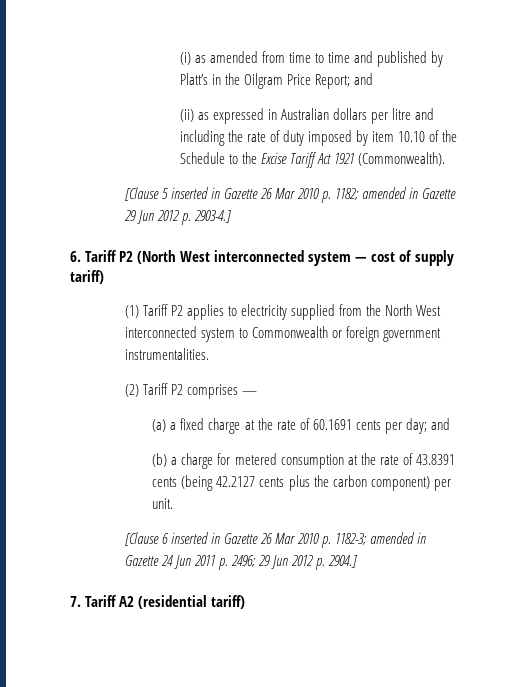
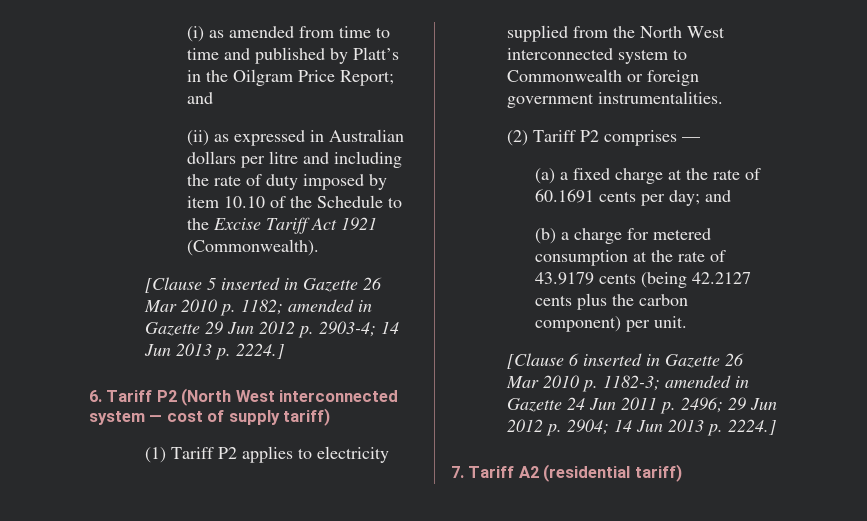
[194,210,232,223] 2903-4.] -> [319,321,400,337] [144,343,285,360] 2903-4; 14 Jun 2013 p. 2224.]
[415,454,455,465] 43.8391 -> [535,272,595,285] 43.9179
[328,555,358,568] 2904.] -> [567,419,777,436] 2904; 14 Jun 2013 p. 2224.]

